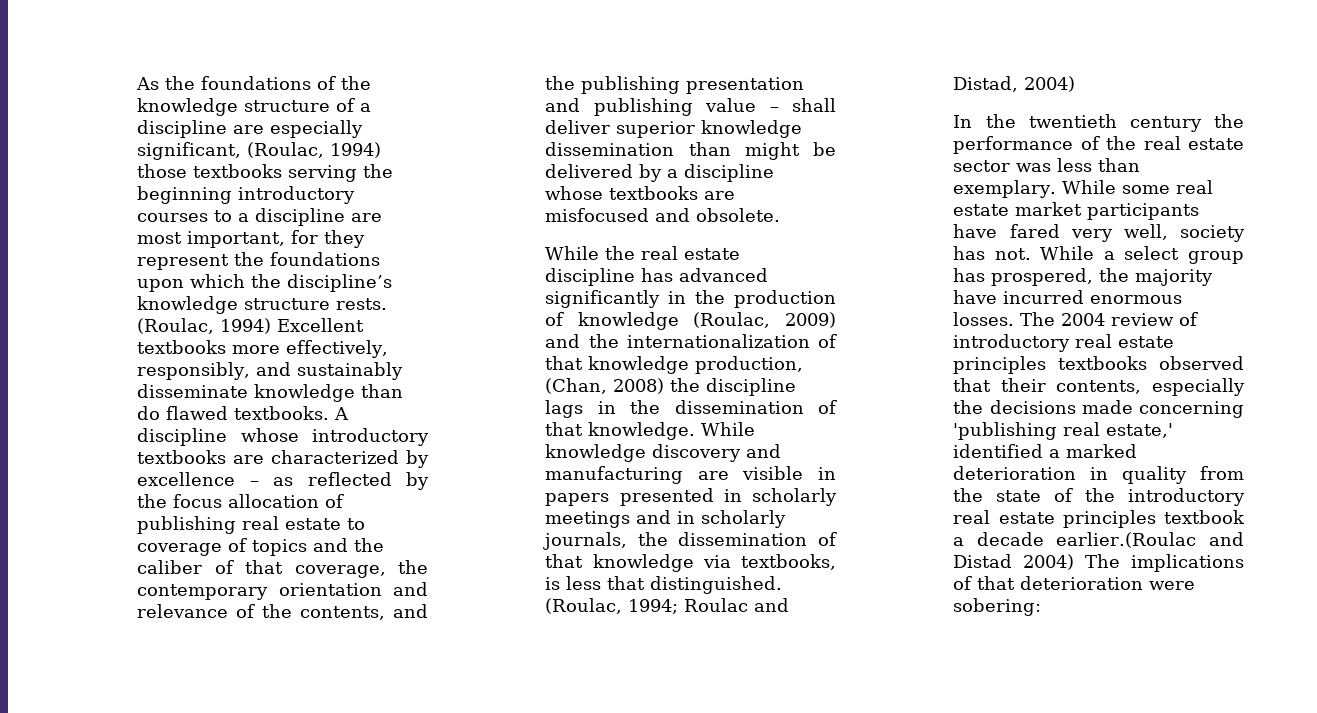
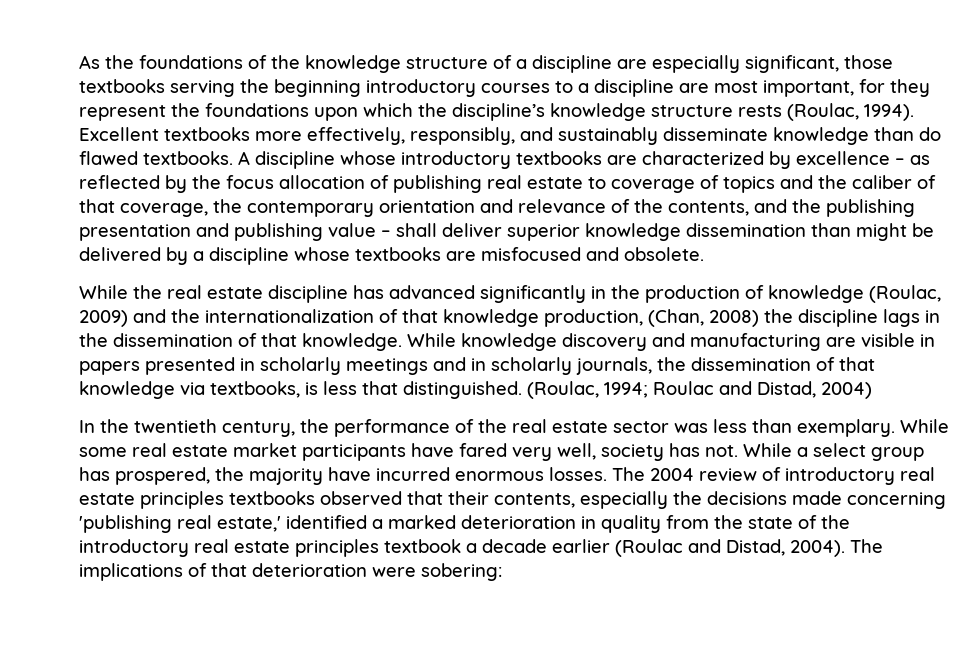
[247,142,382,158] (Roulac, 1994) -> (839, 64) none
[336,298,388,310] [137,318,272,334] rests. (Roulac, 1994) -> [737,103,914,121] rests (Roulac, 1994).
[1129,116,1202,132] century -> [221,421,295,437] century,
[1056,532,1244,548] [953,554,1075,570] earlier.(Roulac and Distad 2004) -> [551,539,845,557] earlier (Roulac and Distad, 2004).

